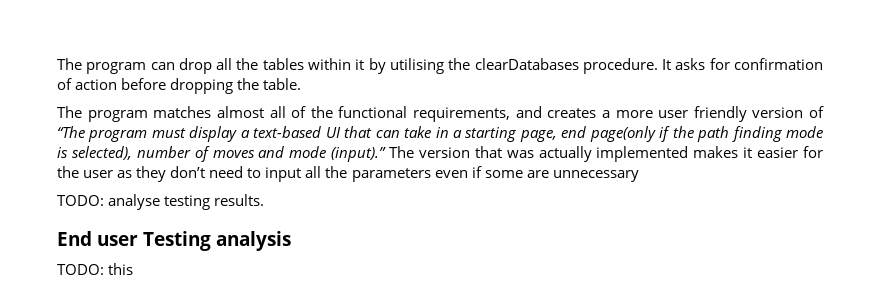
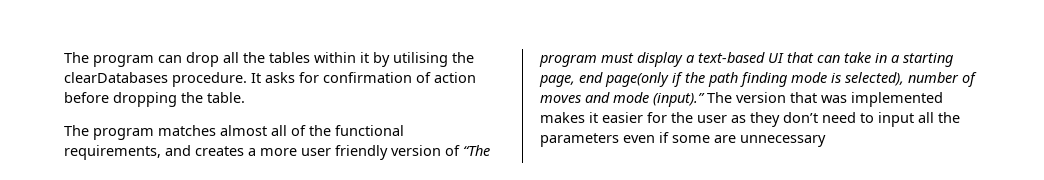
[538,146,592,162] actually -> (847, 99) none
[57,194,265,210] [57,231,292,251] [57,263,134,275] // TODO: analyse testing results. // End user Testing analysis // TODO: this -> (826, 141) none

